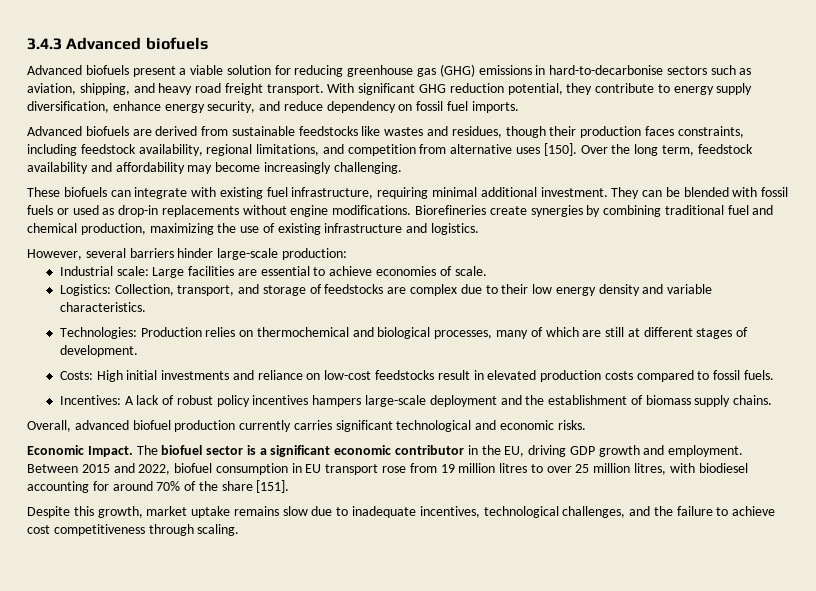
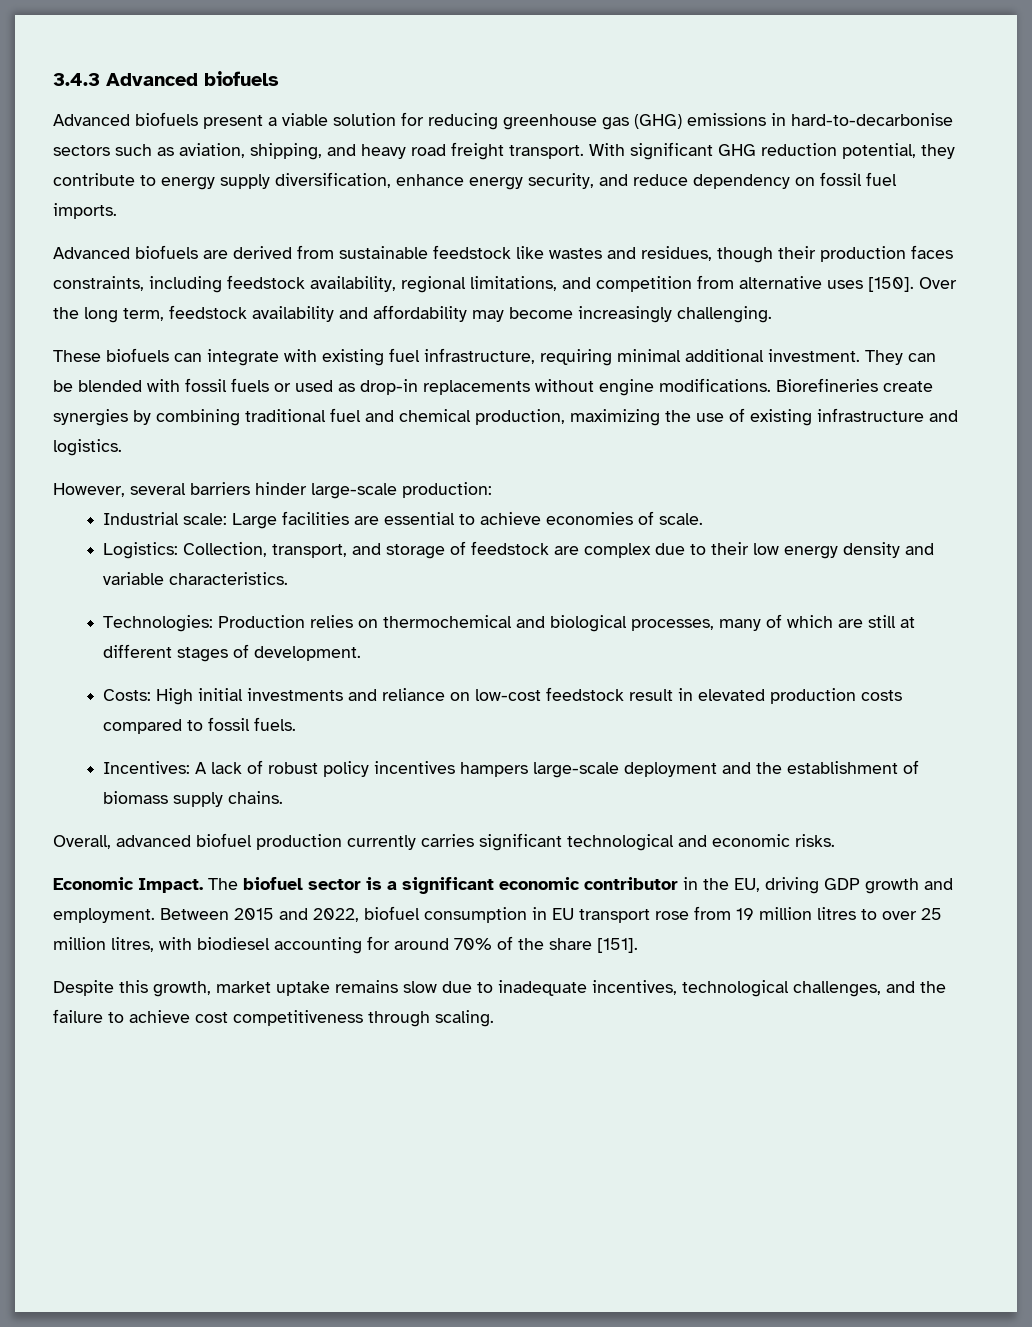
[298,126,358,136] feedstocks -> [433,245,511,259] feedstock
[324,284,384,294] feedstocks -> [471,541,550,555] feedstock
[375,370,435,380] feedstocks -> [546,687,625,701] feedstock

